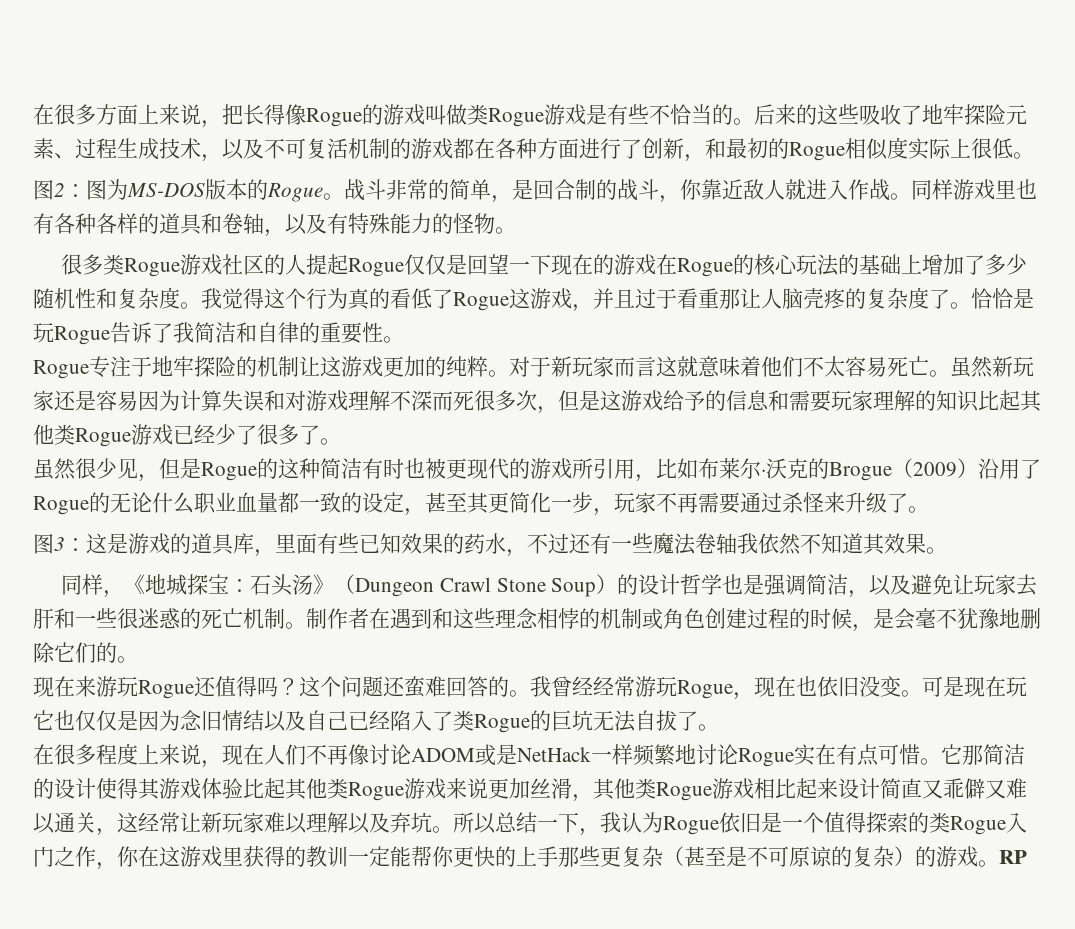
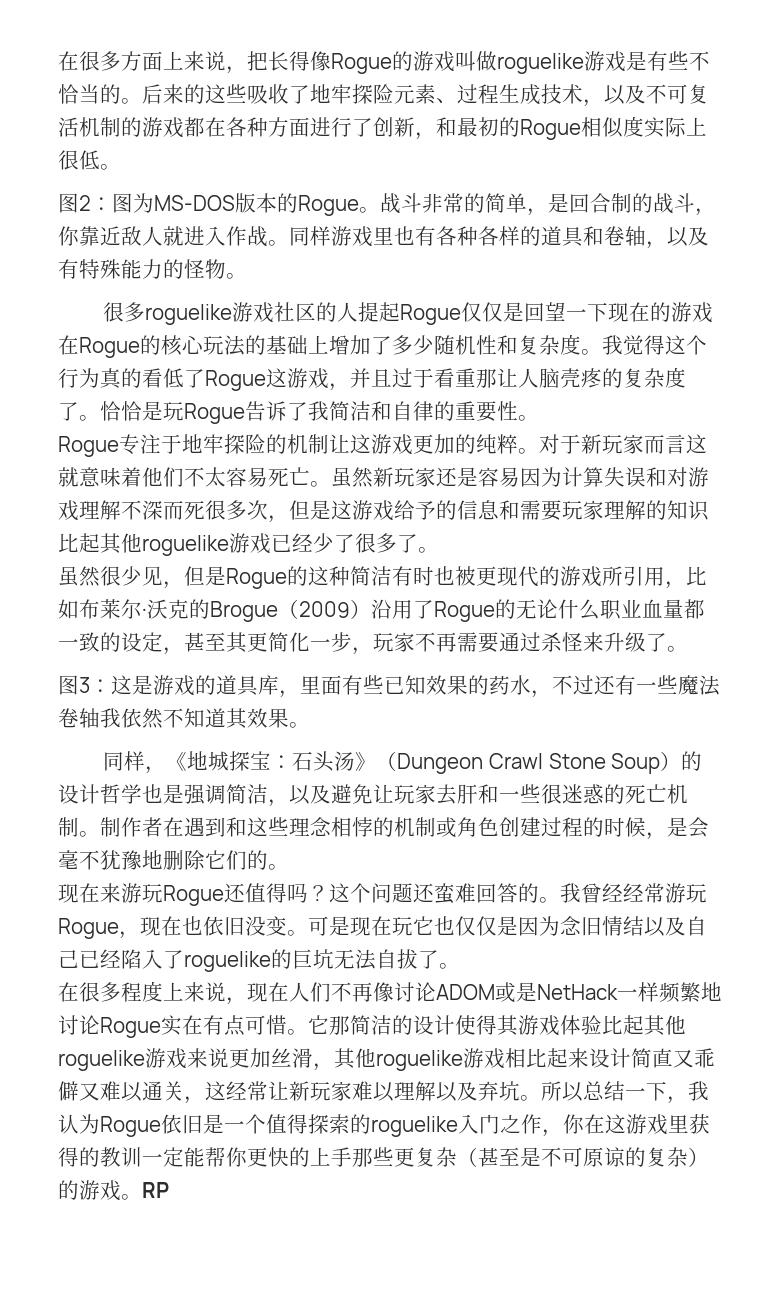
[467,104,544,127] 类Rogue -> [497,53,584,74] roguelike
[103,254,181,277] 类Rogue -> [145,304,233,325] roguelike
[54,424,131,447] 类Rogue -> [142,535,229,556] roguelike
[453,710,530,733] 类Rogue -> [184,951,271,972] roguelike
[327,778,404,801] 类Rogue -> [58,1050,145,1071] roguelike
[635,778,712,801] 类Rogue -> [376,1050,463,1071] roguelike
[929,812,1006,835] 类Rogue -> [371,1116,458,1137] roguelike

